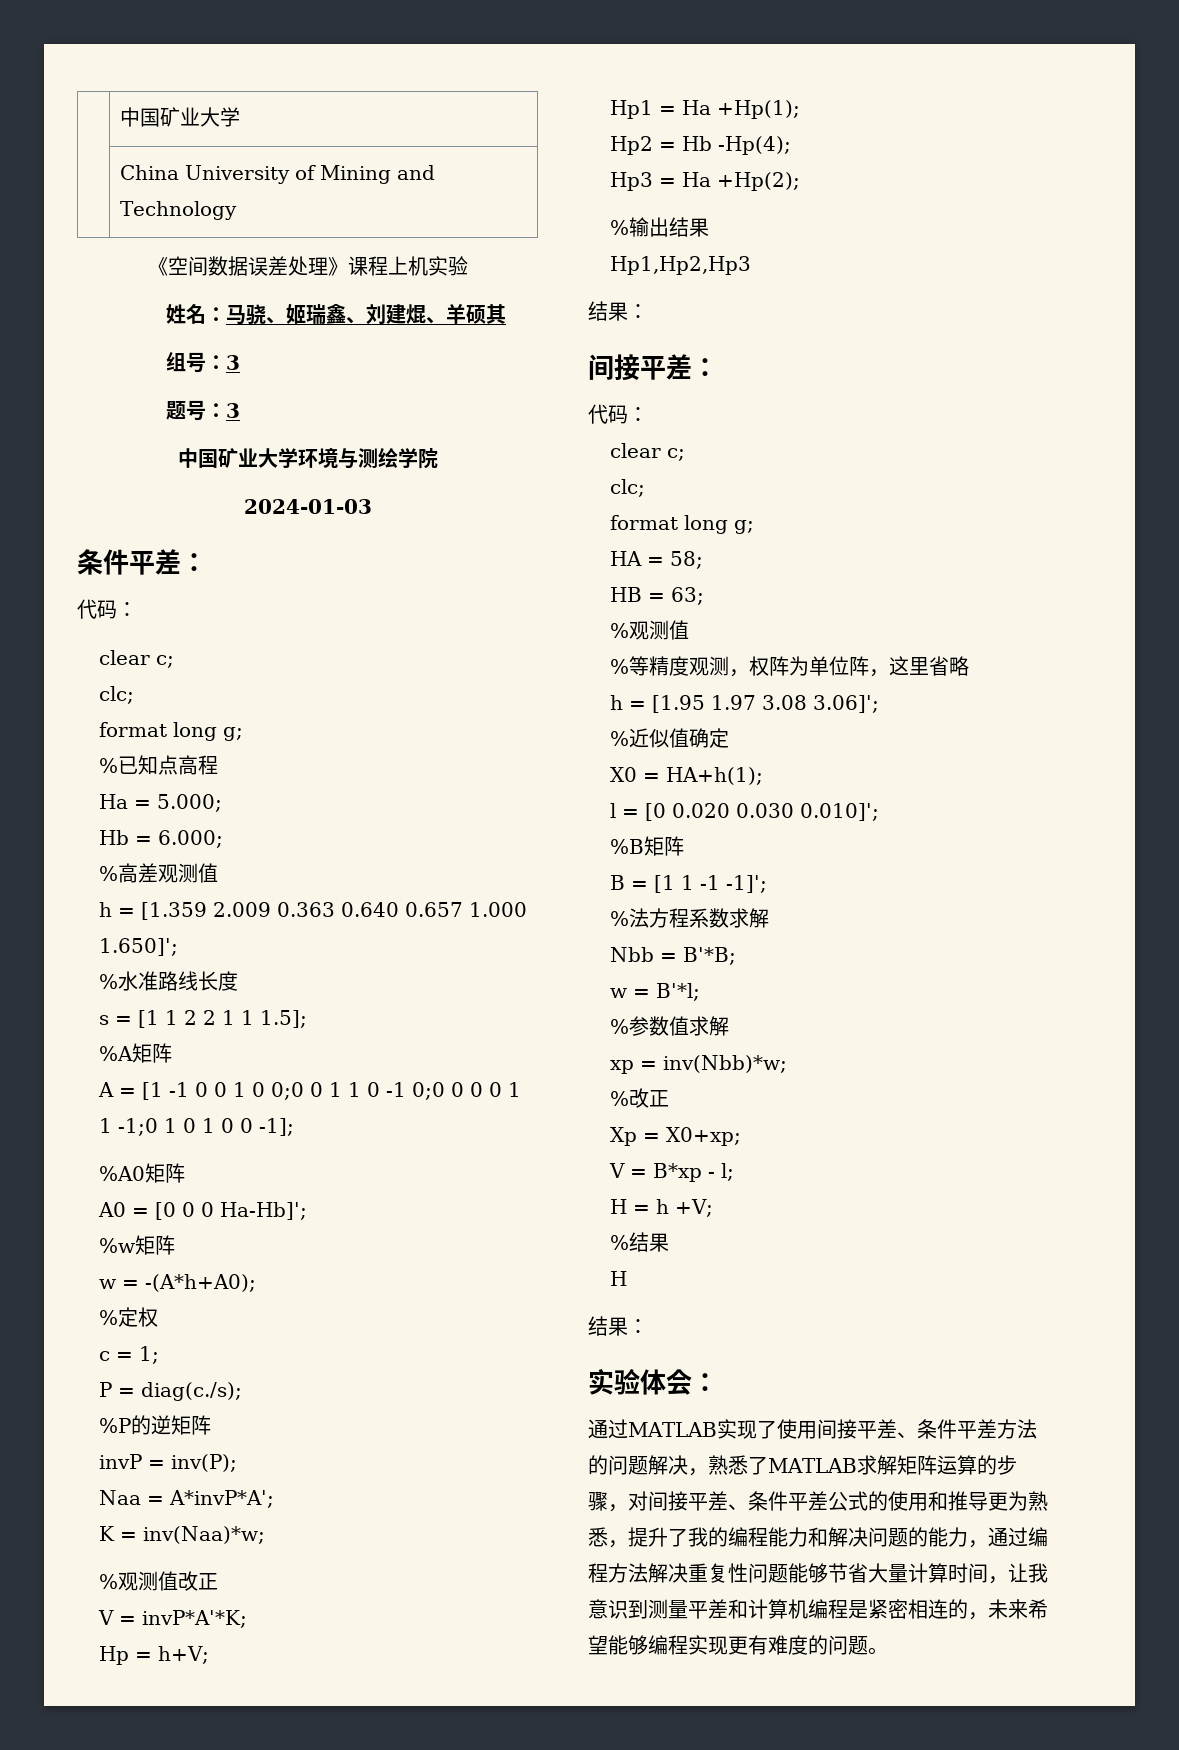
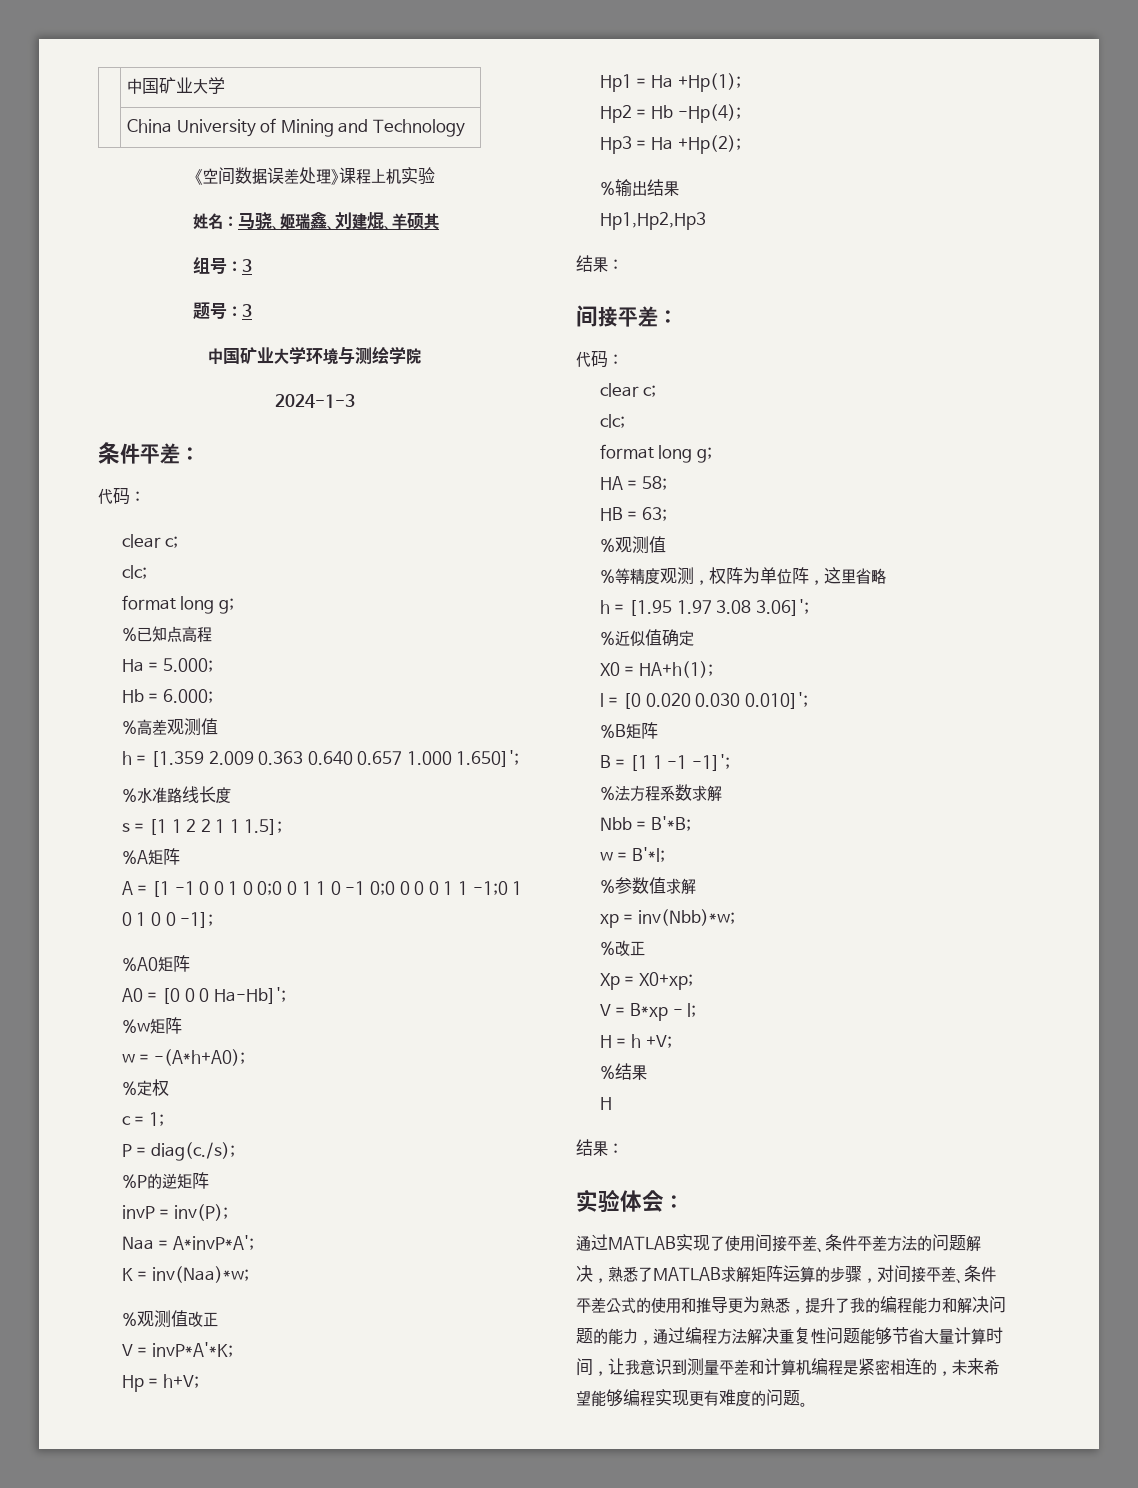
[243,499,372,514] 2024-01-03 -> [274,394,355,408] 2024-1-3

